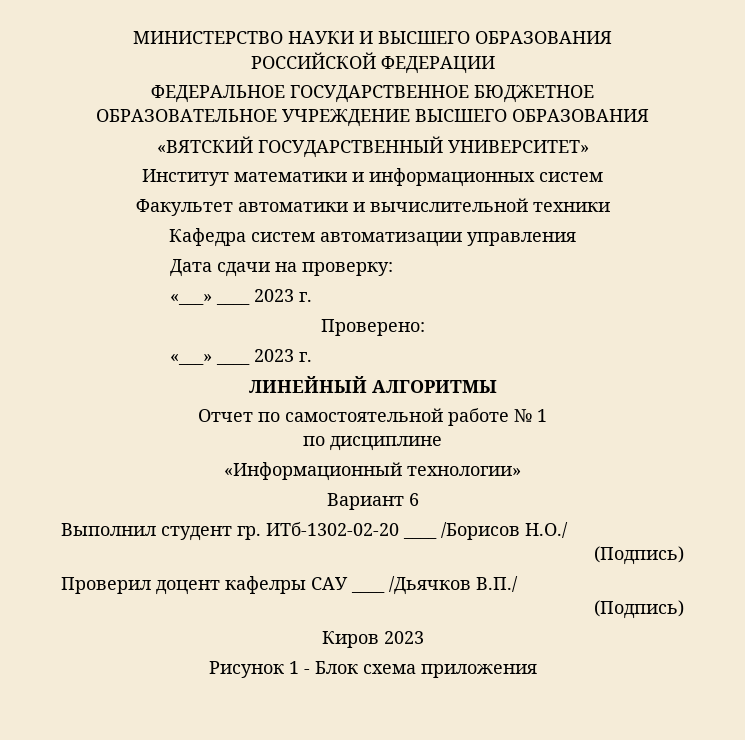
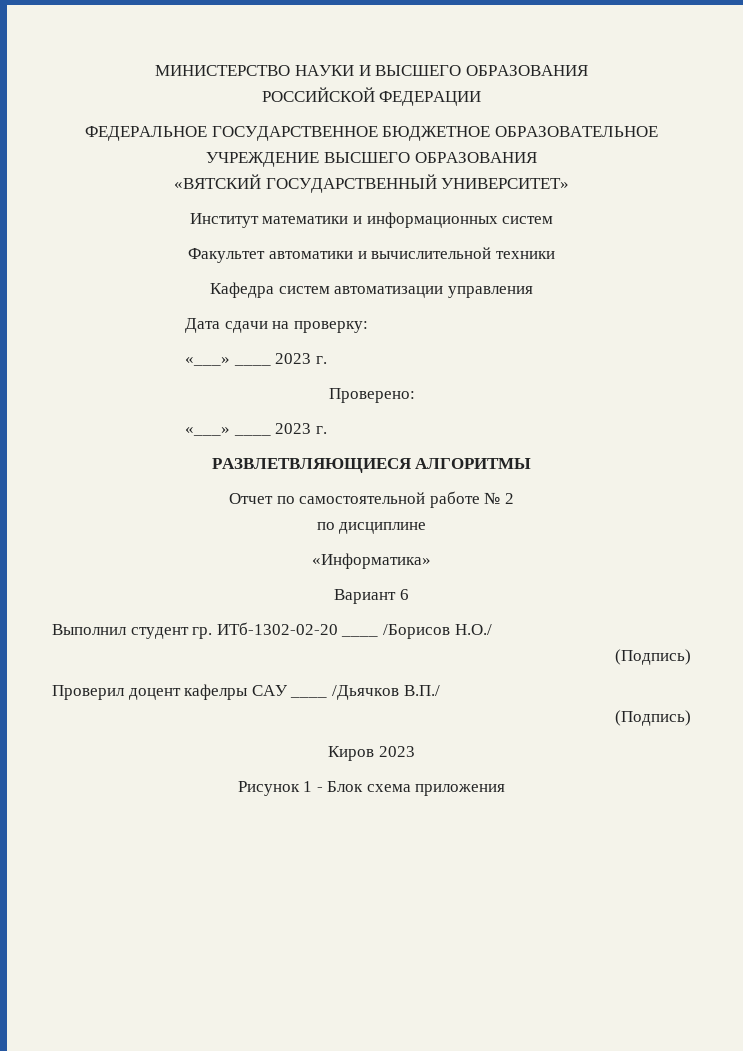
[248,376,367,393] ЛИНЕЙНЫЙ -> [211,458,411,473] РАЗВЛЕТВЛЯЮЩИЕСЯ
[537,409,547,422] 1 -> [504,493,514,504] 2
[224,462,521,481] «Информационный технологии» -> [312,553,431,569] «Информатика»

